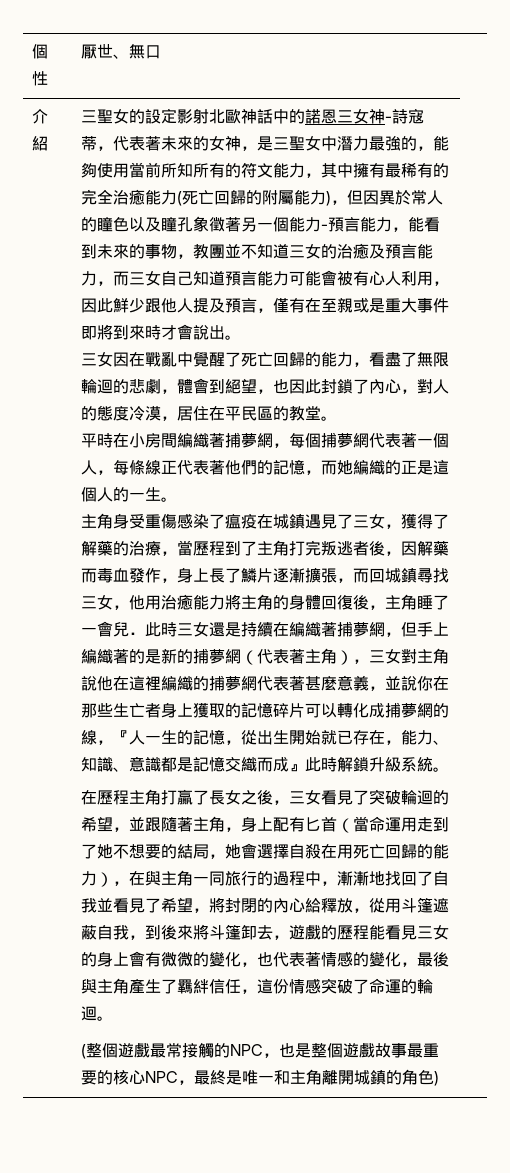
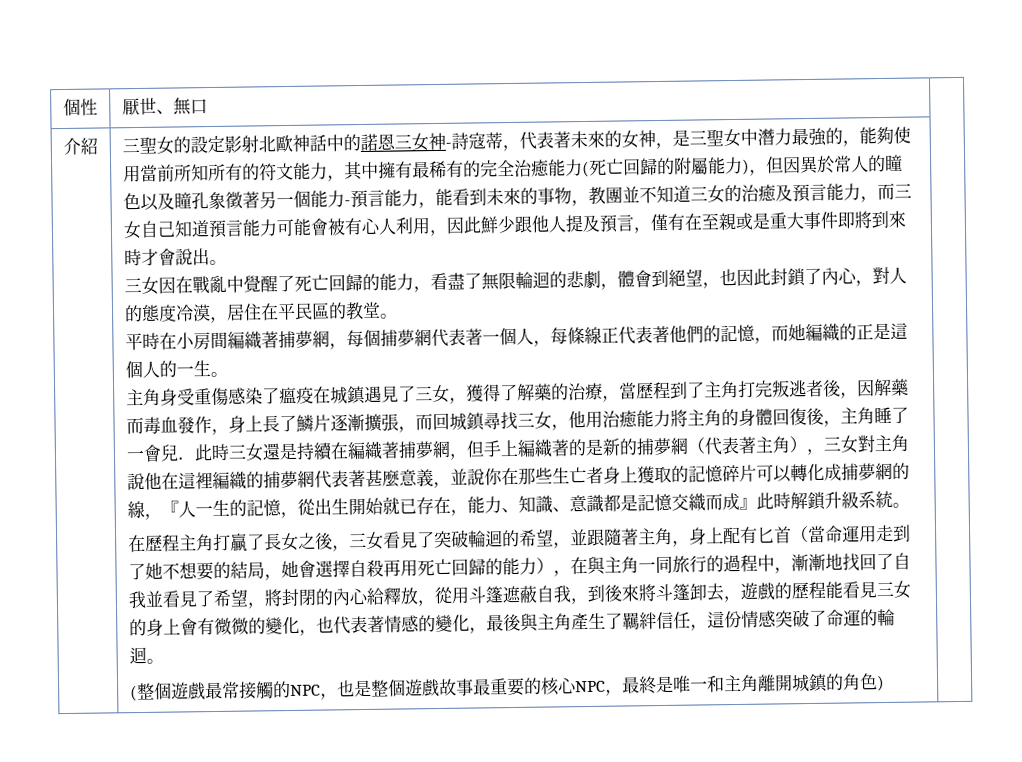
[321,844,338,859] 在 -> [382,559,401,577] 再

